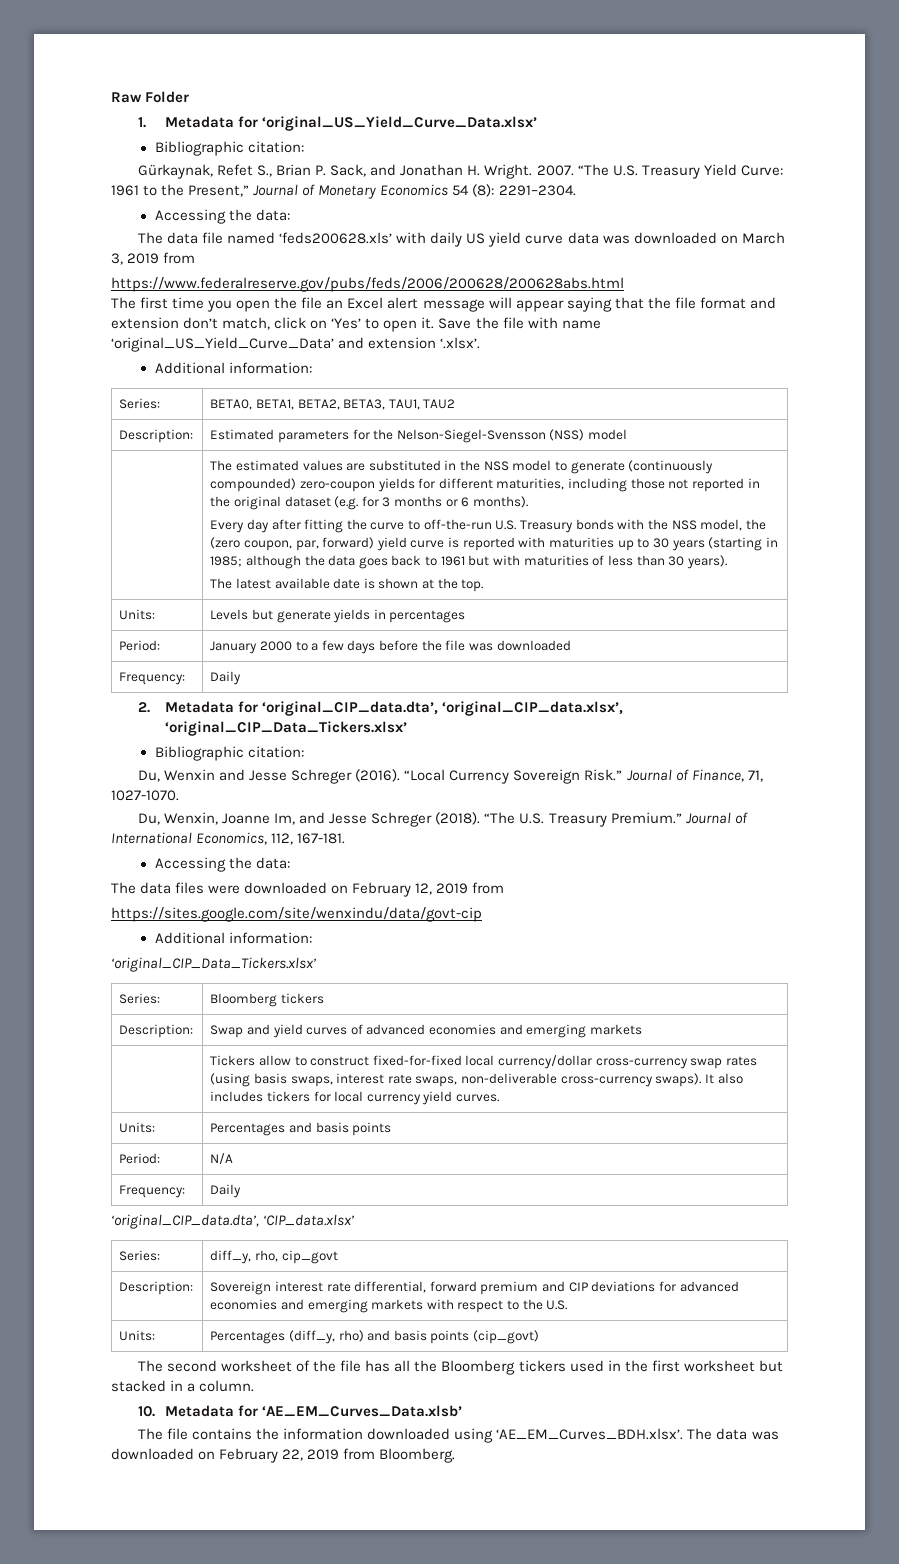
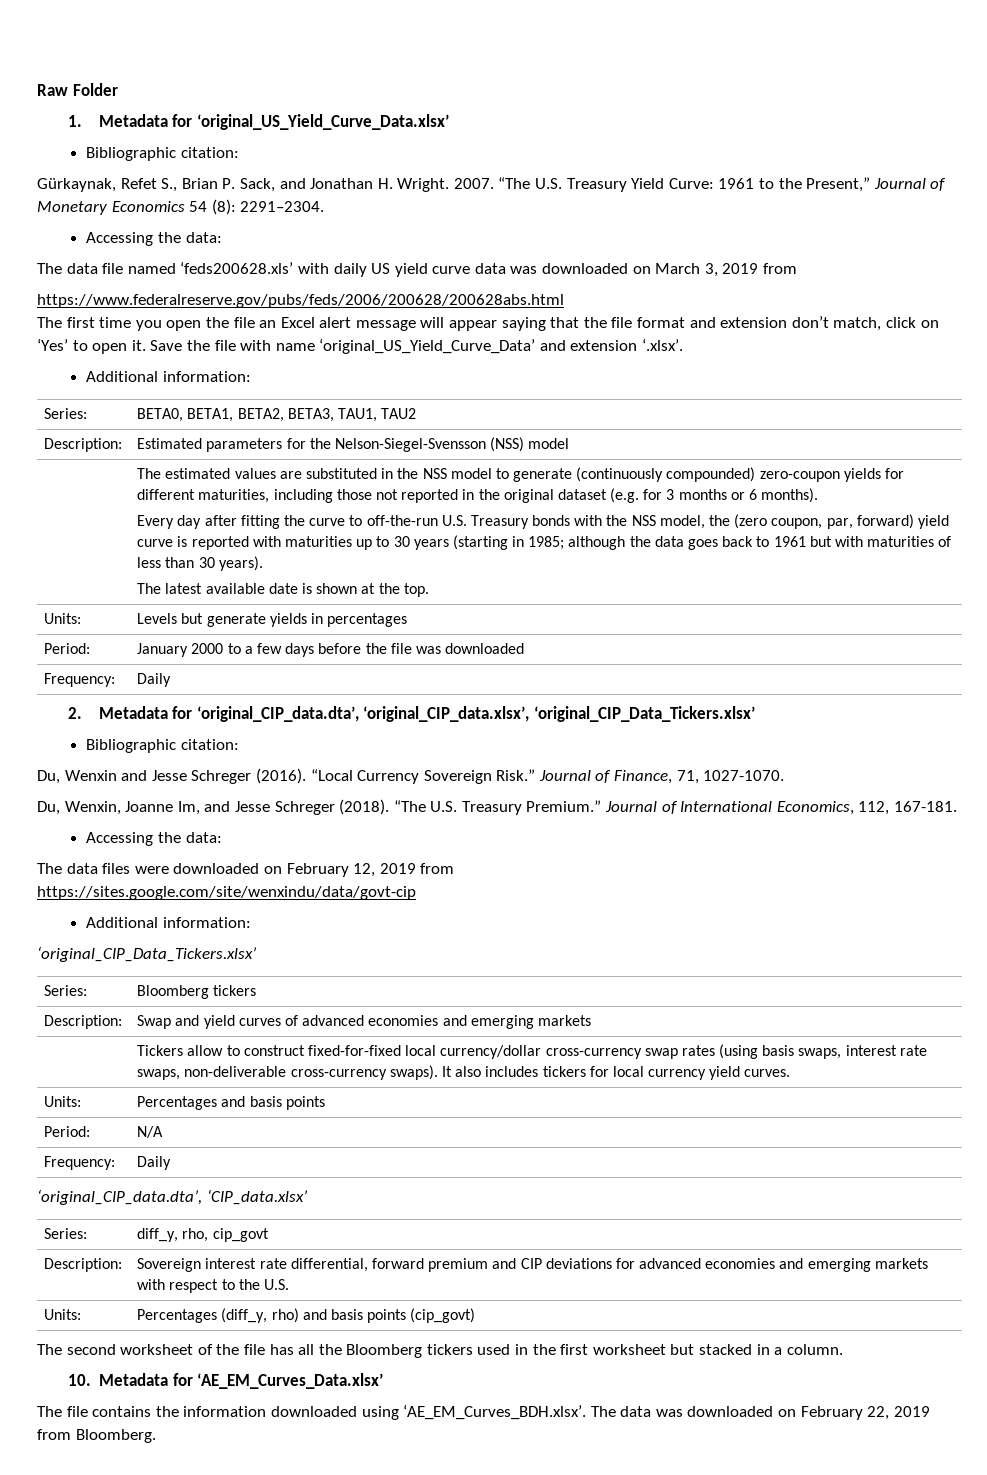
[262,1405,463,1417] ‘AE_EM_Curves_Data.xlsb’ -> [197,1373,384,1389] ‘AE_EM_Curves_Data.xlsx’

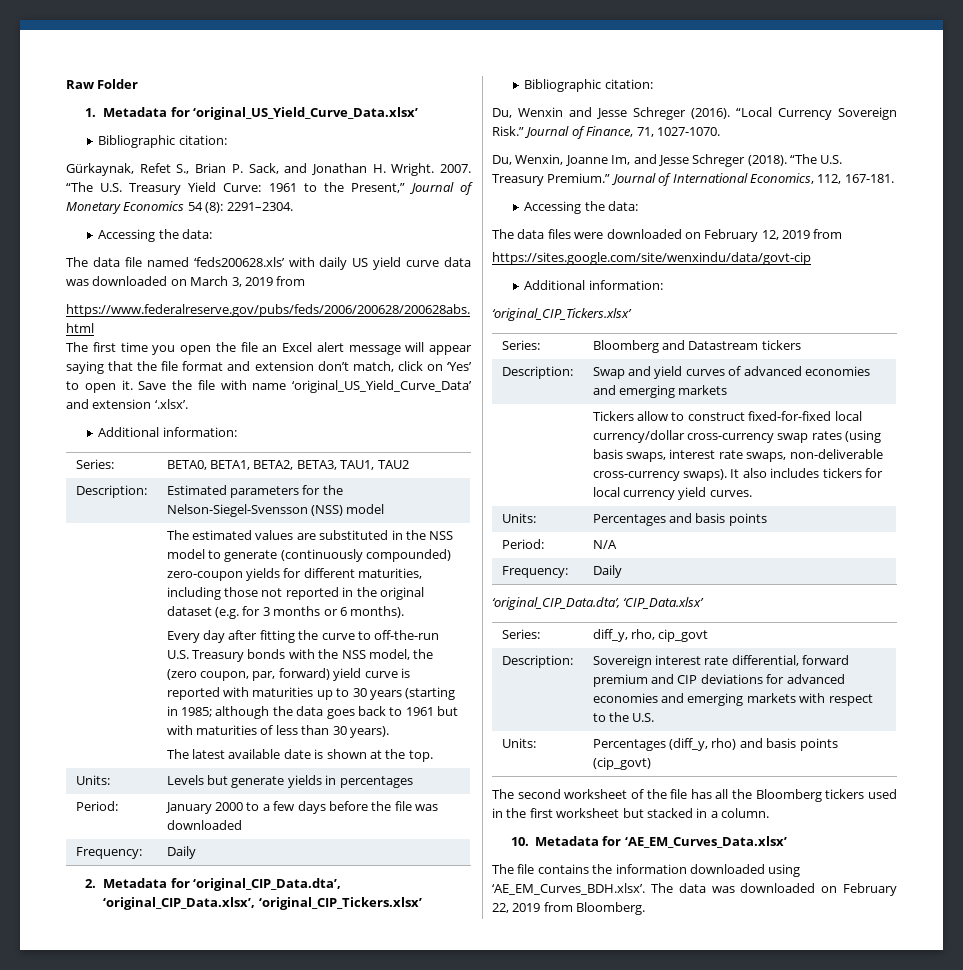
[196,706,755,722] ‘original_CIP_data.dta’, ‘original_CIP_data.xlsx’, ‘original_CIP_Data_Tickers.xlsx’ -> [193,878,342,891] [103,897,422,910] ‘original_CIP_Data.dta’, ‘original_CIP_Data.xlsx’, ‘original_CIP_Tickers.xlsx’
[37,946,256,962] ‘original_CIP_Data_Tickers.xlsx’ -> [492,308,632,321] ‘original_CIP_Tickers.xlsx’
(210, 992) none -> [662,340,759,350] and Datastream
[37,1189,307,1205] ‘original_CIP_data.dta’, ‘CIP_data.xlsx’ -> [492,597,705,610] ‘original_CIP_Data.dta’, ‘CIP_Data.xlsx’

